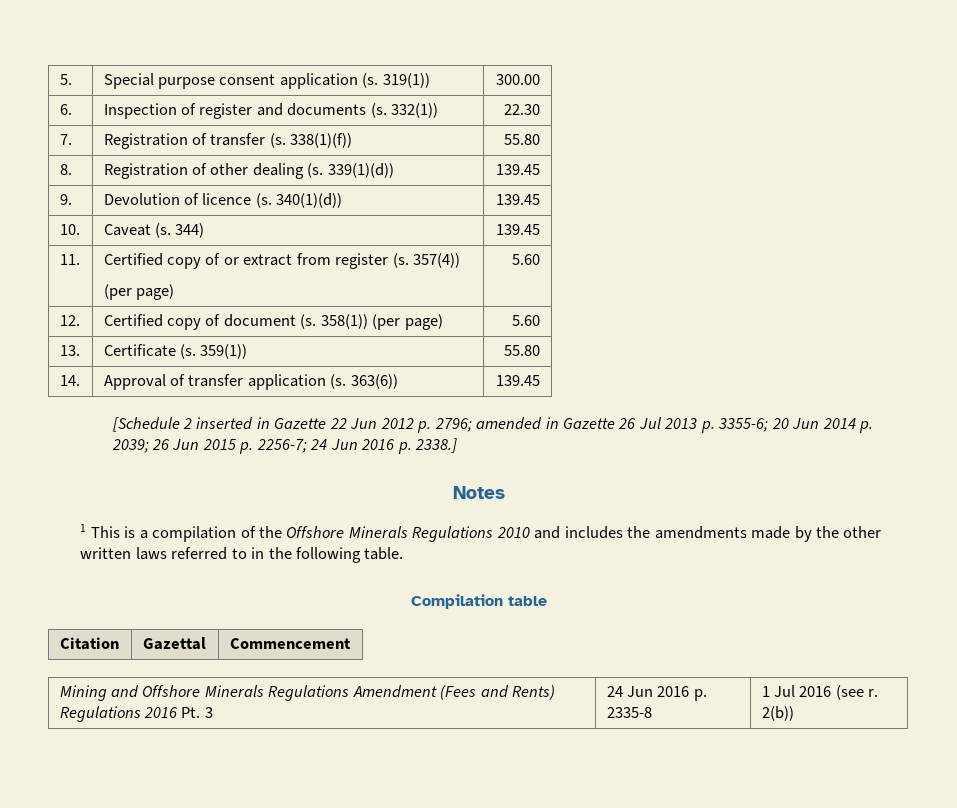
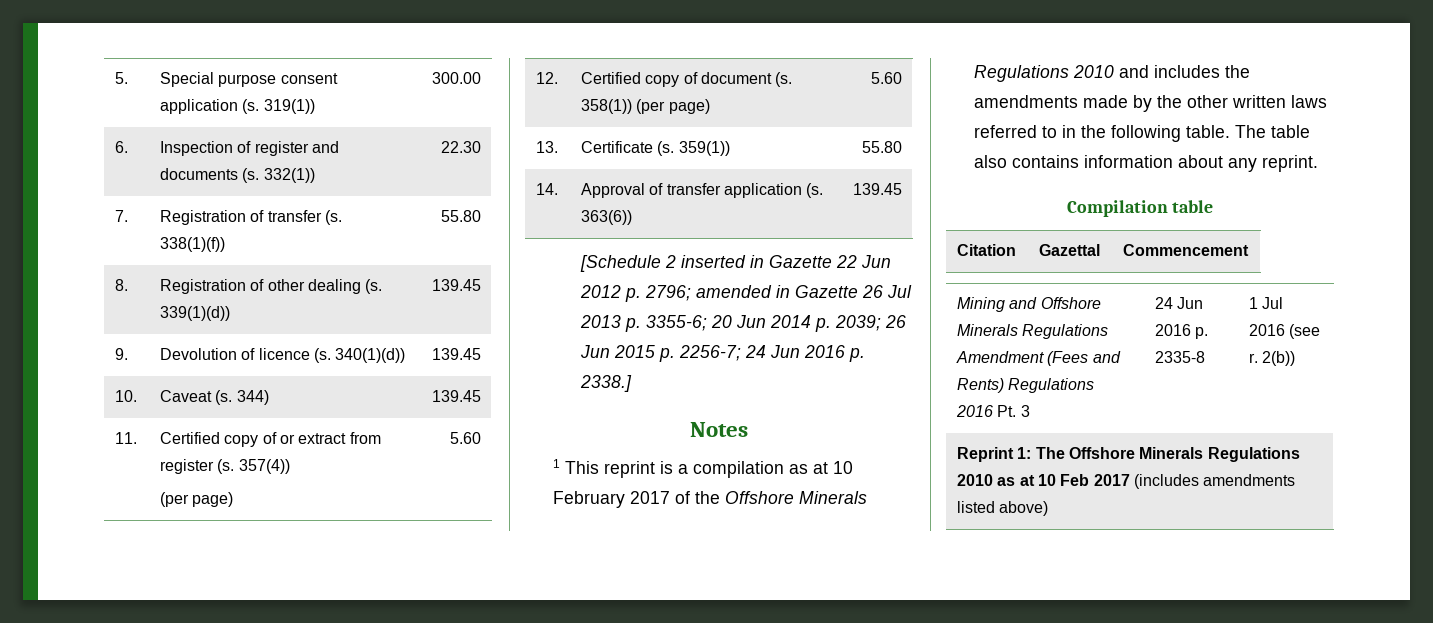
(120, 532) none -> [603,461,655,478] reprint
(237, 534) none -> [788,461,853,474] [552,491,670,508] as at 10 February 2017
(404, 553) none -> [1234,125,1310,138] [973,155,1318,172] The table also contains information about any reprint.
(794, 713) none -> [957,447,1300,462] [957,474,1296,489] [957,501,1049,516] // Reprint 1: The Offshore Minerals Regulations 2010 as at 10 Feb 2017 (includes amendments listed above)

